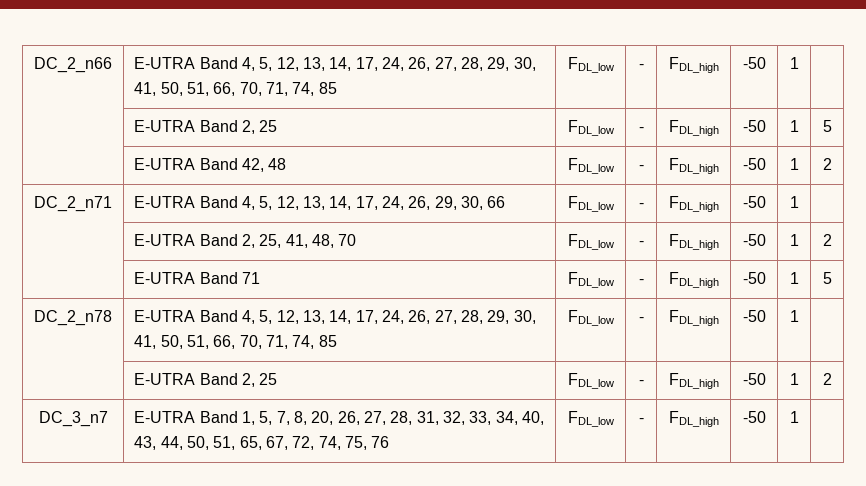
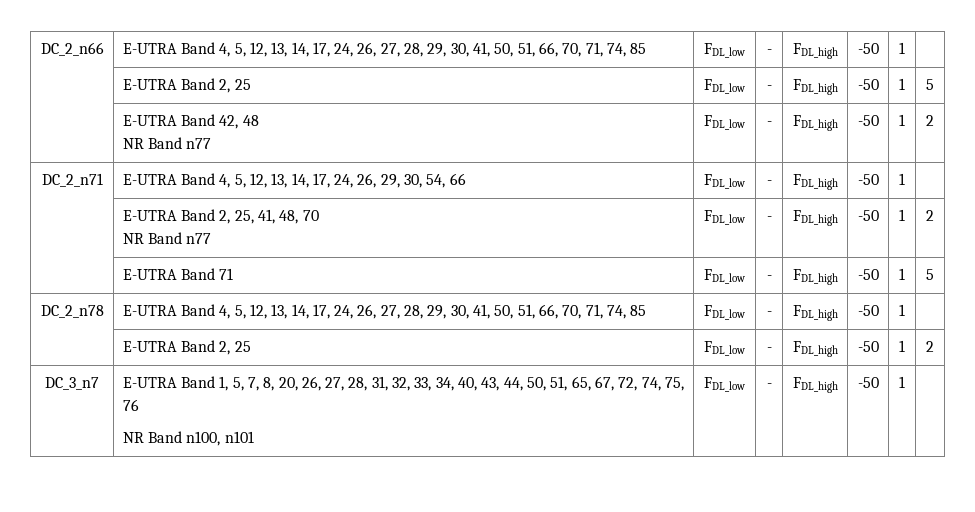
(287, 164) none -> [122,137,212,149] // NR Band n77
(483, 203) none -> [426,174,446,188] 54,
(357, 240) none -> [122,232,212,244] // NR Band n77
(390, 442) none -> [122,431,254,446] // NR Band n100, n101

